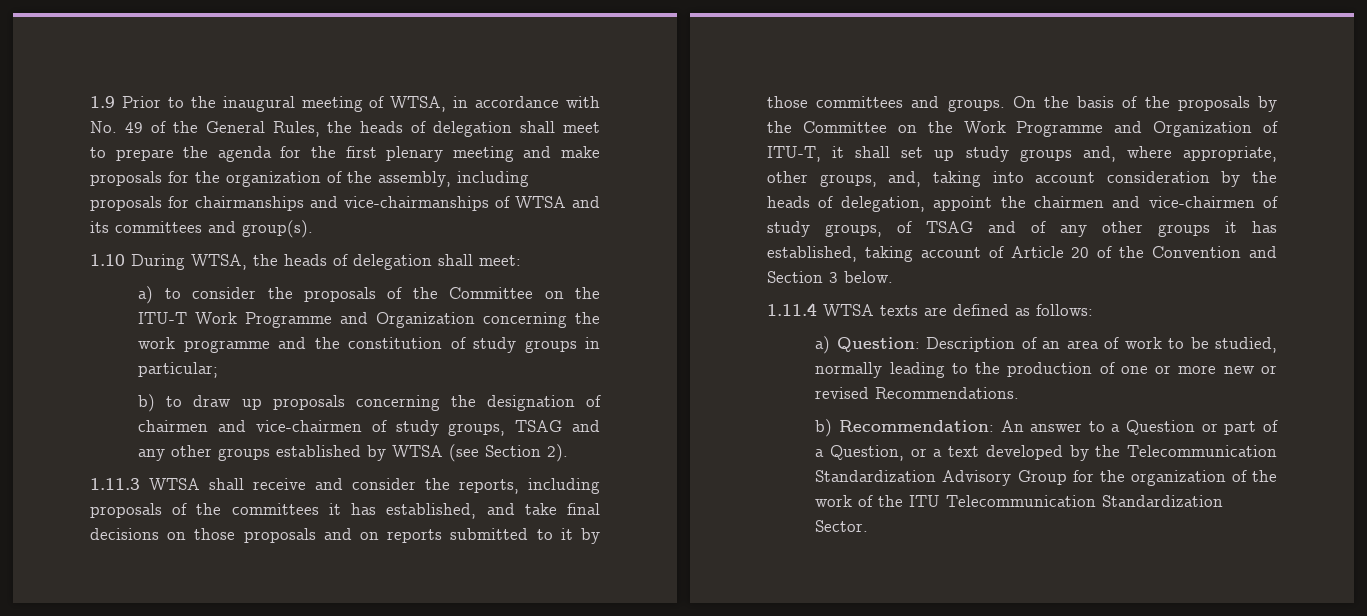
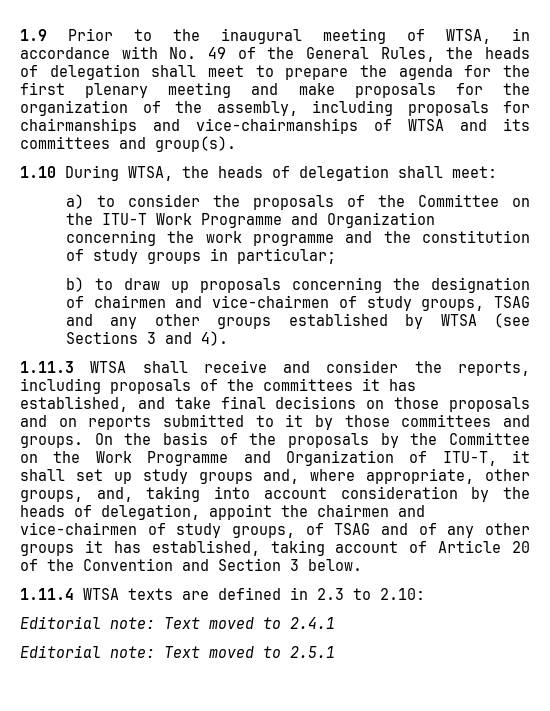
[485,444,569,462] Section 2). -> [65,331,228,346] Sections 3 and 4).
[1015,304,1093,316] [815,336,1277,354] [815,362,1277,378] [815,387,1020,399] [815,419,1278,437] [815,445,1277,461] [815,470,1277,486] [815,495,1224,507] [815,520,869,532] as follows: // a) Question: Description of an area of work to be studied, normally leading to the production of one or more new or revised Recommendations. // b) Recommendation: An answer to a Question or part of a Question, or a text developed by the Telecommunication Standardization Advisory Group for the organization of the work of the ITU Telecommunication Standardization Sector. -> [290,587,425,600] [20,616,335,629] [20,645,335,658] in 2.3 to 2.10: // Editorial note: Text moved to 2.4.1 // Editorial note: Text moved to 2.5.1

